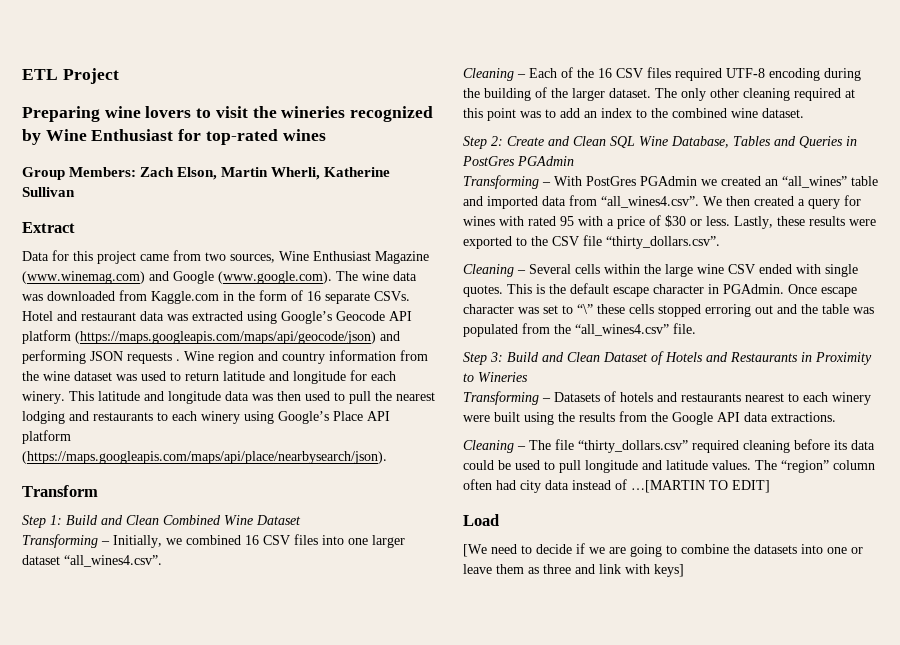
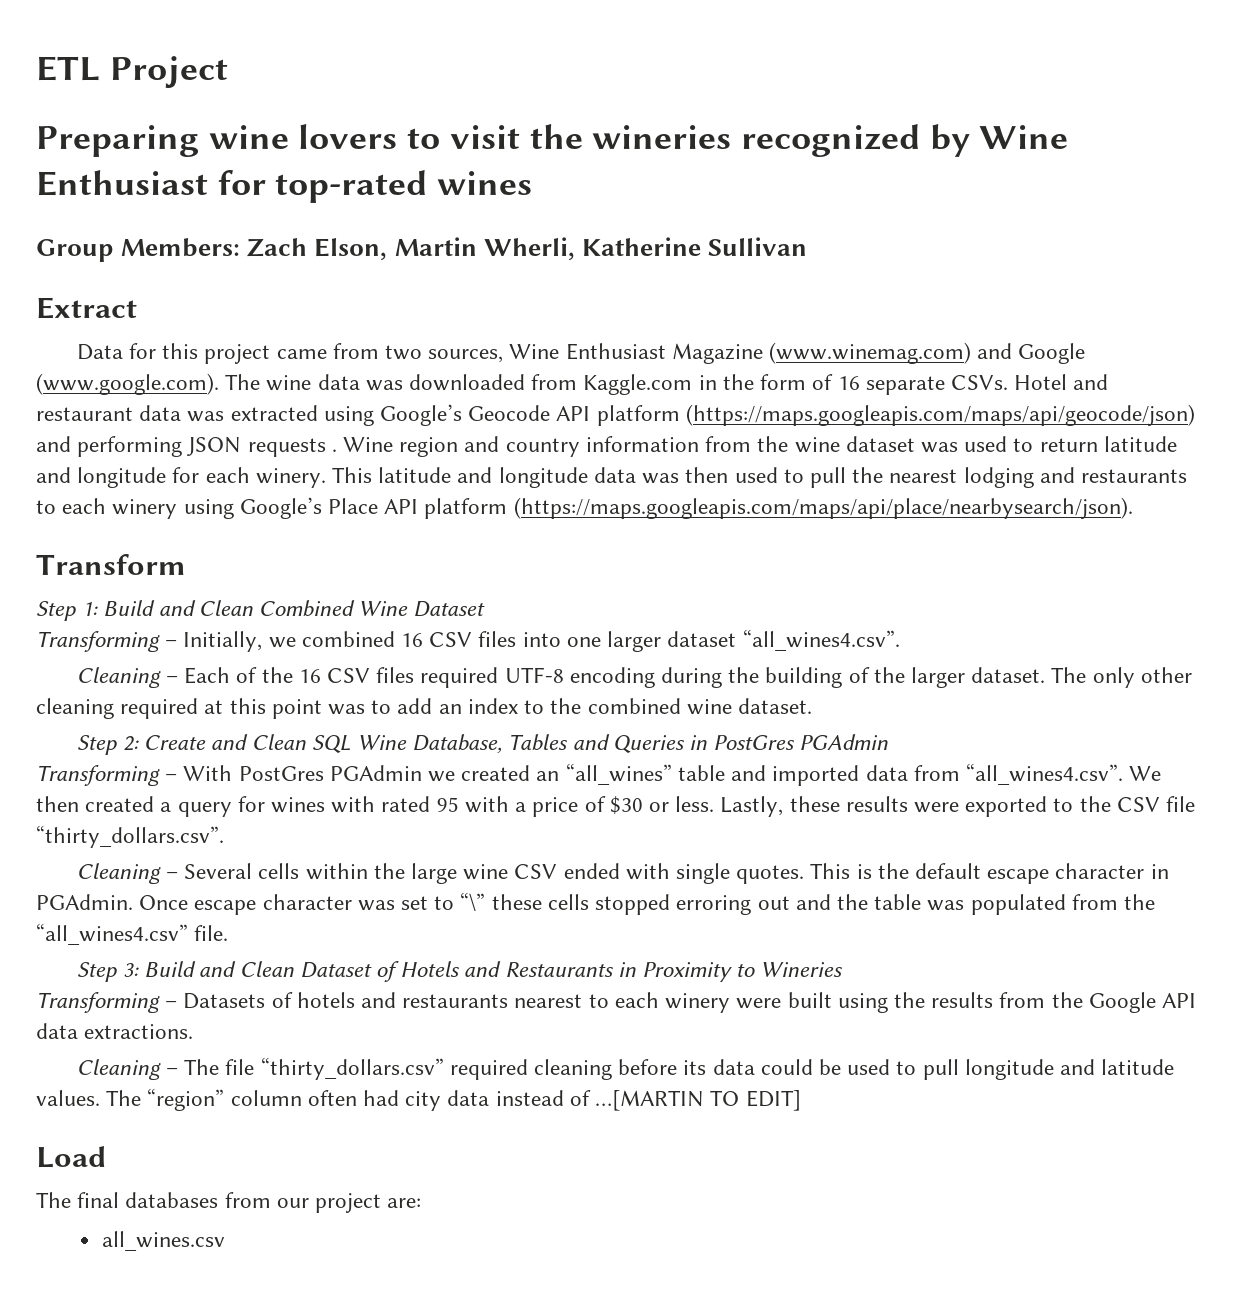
[463,543,863,557] [463,564,684,577] [We need to decide if we are going to combine the datasets into one or leave them as three and link with keys] -> [36,1192,422,1213] [102,1231,226,1251] The final databases from our project are: // all_wines.csv

